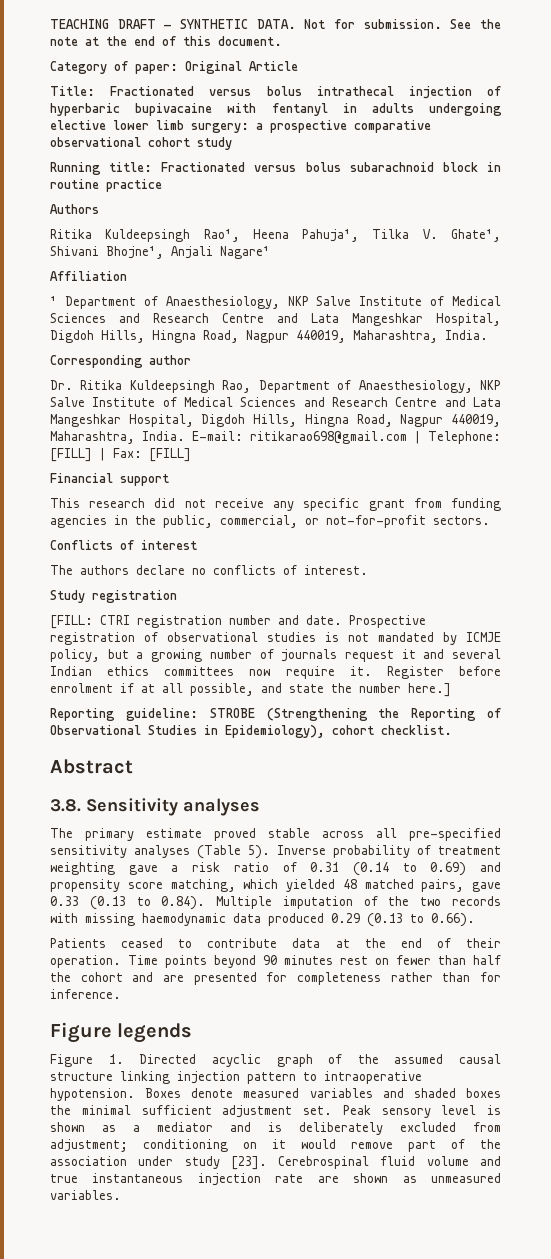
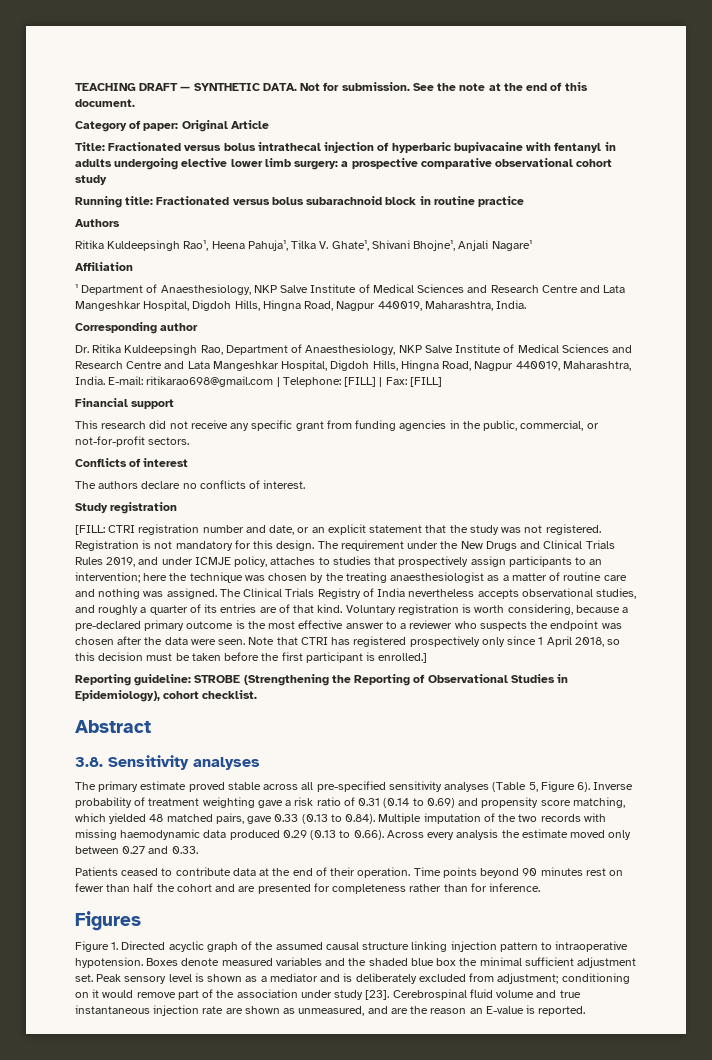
[306,615,426,628] [50,632,501,645] [50,649,501,662] [50,666,502,679] [50,683,451,697] date. Prospective registration of observational studies is not mandated by ICMJE policy, but a growing number of journals request it and several Indian ethics committees now require it. Register before enrolment if at all possible, and state the number here.] -> [269,524,601,535] [75,540,615,551] [75,556,603,567] [75,572,627,583] [75,588,637,599] [75,604,629,615] [75,620,622,631] [75,636,621,647] [75,652,428,663] date, or an explicit statement that the study was not registered. Registration is not mandatory for this design. The requirement under the New Drugs and Clinical Trials Rules 2019, and under ICMJE policy, attaches to studies that prospectively assign participants to an intervention; here the technique was chosen by the treating anaesthesiologist as a matter of routine care and nothing was assigned. The Clinical Trials Registry of India nevertheless accepts observational studies, and roughly a quarter of its entries are of that kind. Voluntary registration is worth considering, because a pre-declared primary outcome is the most effective answer to a reviewer who suspects the endpoint was chosen after the data were seen. Note that CTRI has registered prospectively only since 1 April 2018, so this decision must be taken before the first participant is enrolled.]
[248,845,270,859] 5). -> [528,781,591,792] 5, Figure 6).
(475, 920) none -> [386,829,632,840] [75,846,198,854] Across every analysis the estimate moved only between 0.27 and 0.33.
[50,1022,193,1043] Figure legends -> [75,911,141,931] Figures
[413,1088,502,1098] shaded boxes -> [348,958,457,966] the shaded blue box
[431,1173,502,1183] [50,1190,121,1200] unmeasured variables. -> [298,1005,586,1016] unmeasured, and are the reason an E-value is reported.

